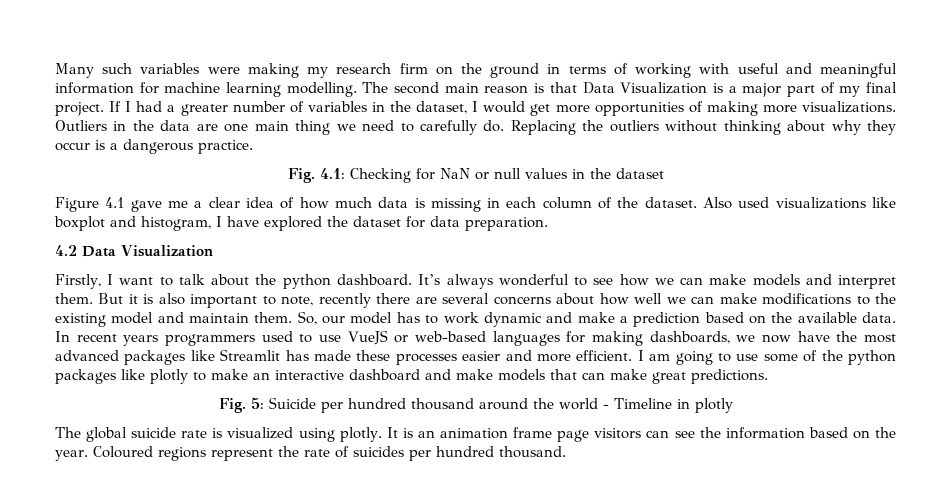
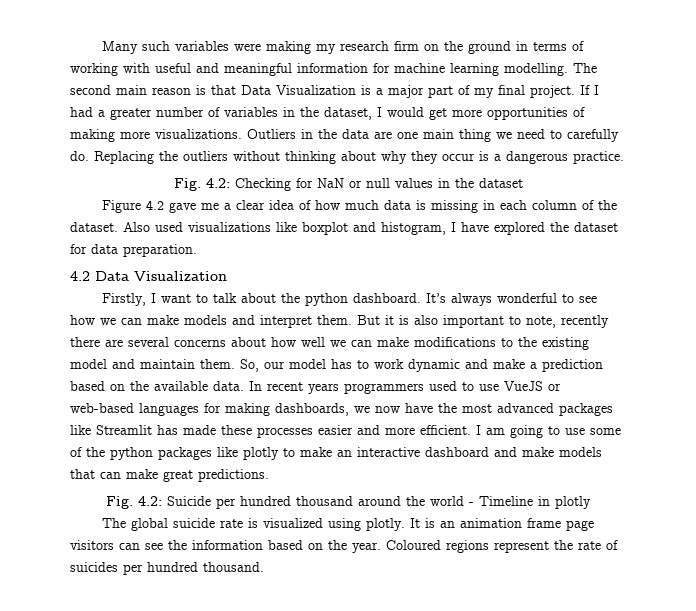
[319,168,345,179] 4.1: -> [205,178,230,188] 4.2:
[105,197,125,208] 4.1 -> [146,200,165,210] 4.2
[250,397,264,409] 5: -> [138,496,162,506] 4.2:

